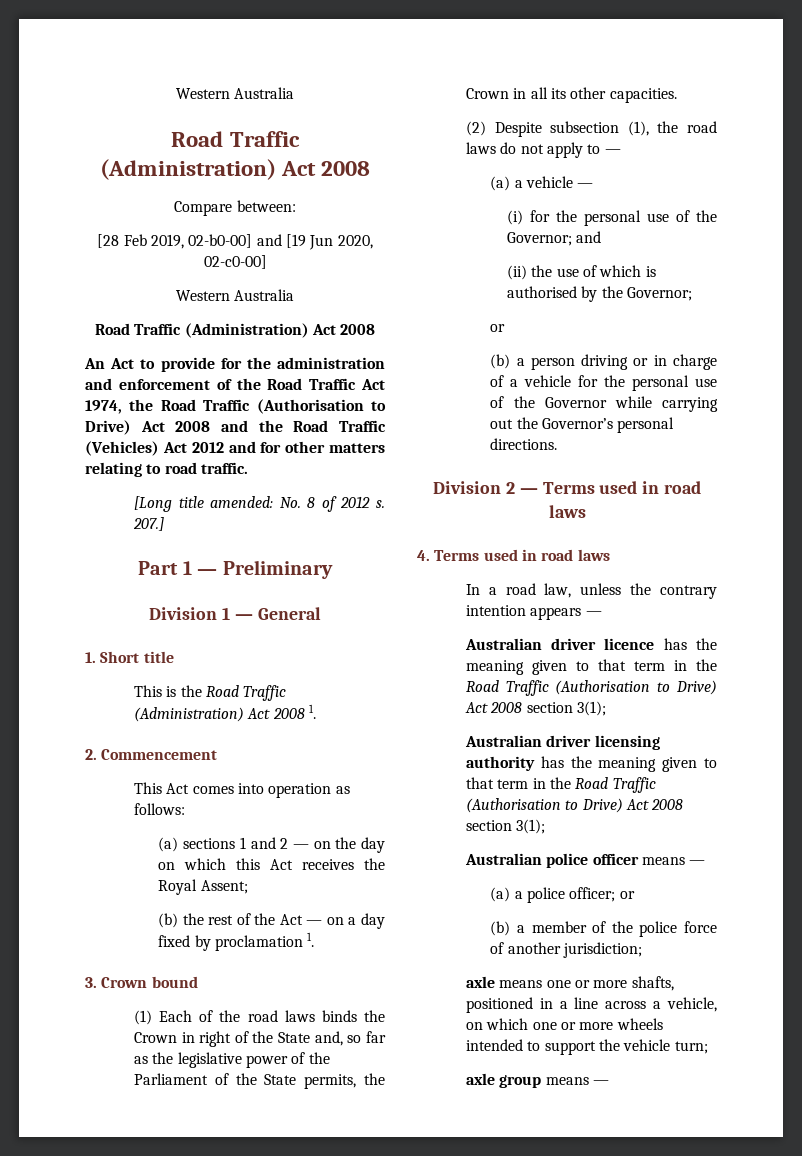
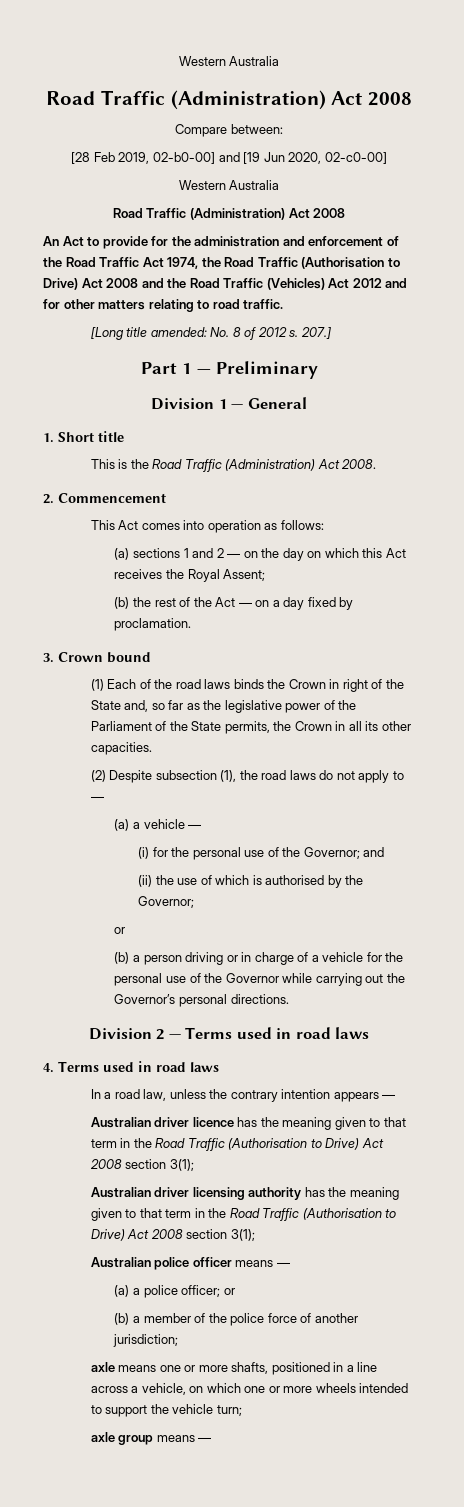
[272,704,316,719] 2008 1. -> [341,459,377,469] 2008.
[215,932,315,951] proclamation 1. -> [114,618,192,631] proclamation.

